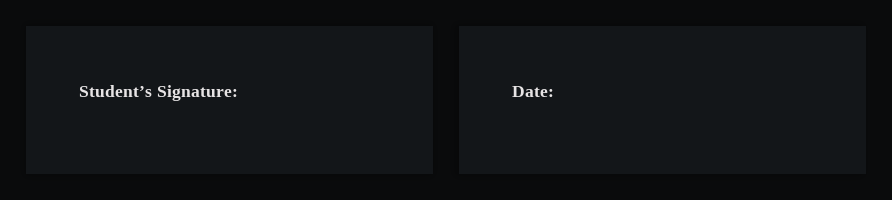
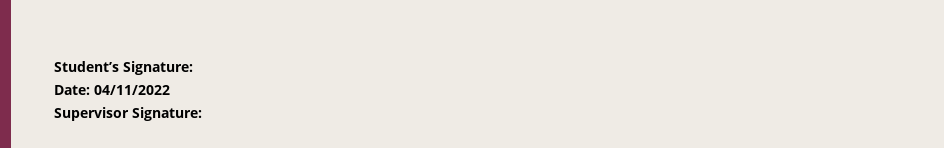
(554, 91) none -> [94,85,170,95] [54,107,202,121] 04/11/2022 // Supervisor Signature:

